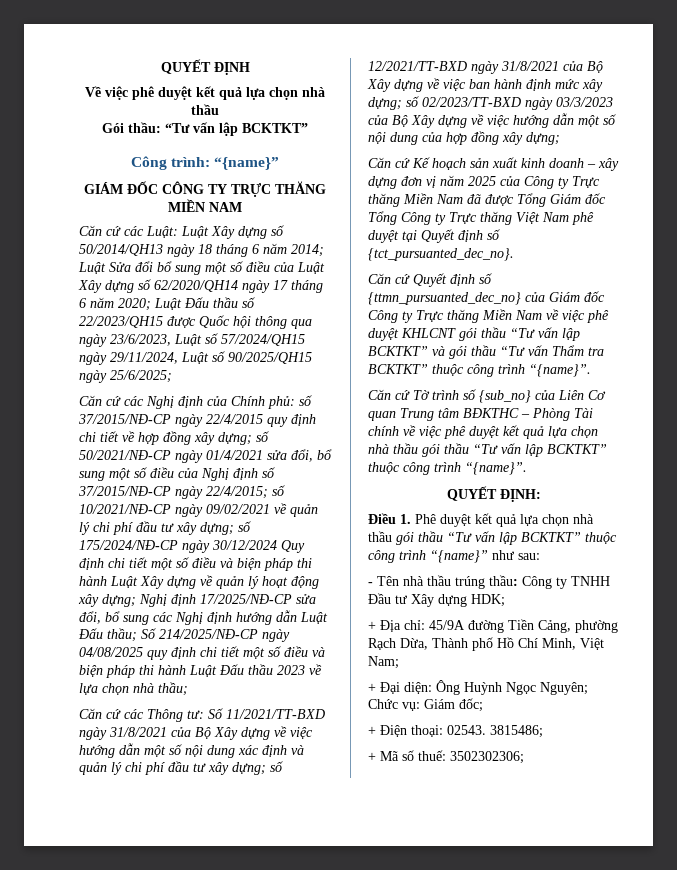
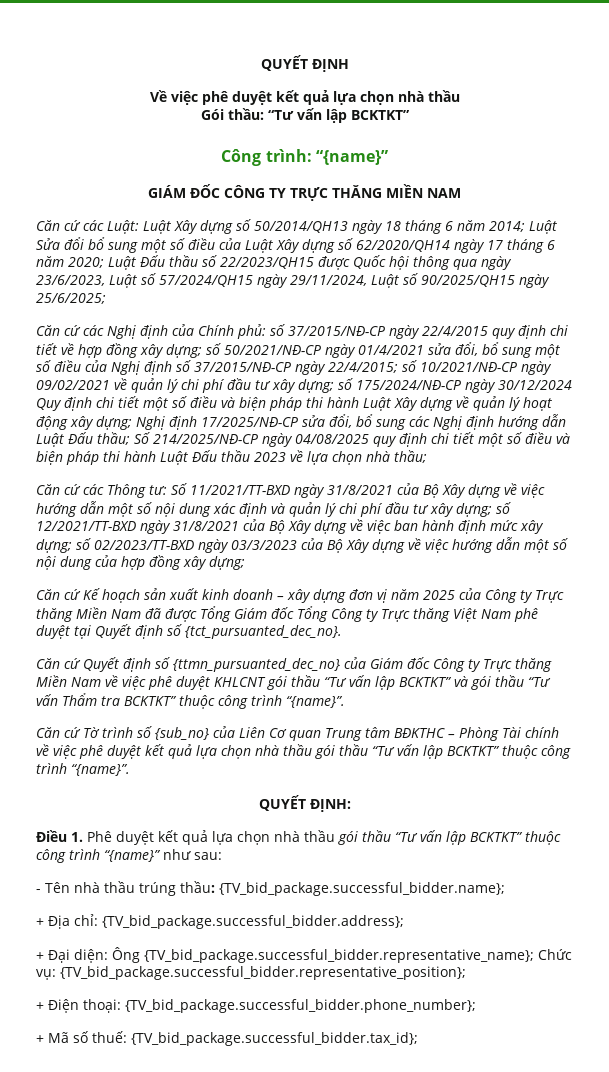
[522,576,610,589] [368,593,505,607] [368,619,618,633] [368,637,604,651] [368,656,399,669] [368,680,588,695] [368,698,483,712] Công ty TNHH Đầu tư Xây dựng HDK; // + Địa chỉ: 45/9A đường Tiền Cảng, phường Rạch Dừa, Thành phố Hồ Chí Minh, Việt Nam; // + Đại diện: Ông Huỳnh Ngọc Nguyên; Chức vụ: Giám đốc; -> [218,882,505,896] [36,914,404,929] [36,947,572,963] [36,966,466,980] {TV_bid_package.successful_bidder.name}; // + Địa chỉ: {TV_bid_package.successful_bidder.address}; // + Đại diện: Ông {TV_bid_package.successful_bidder.representative_name}; Chức vụ: {TV_bid_package.successful_bidder.representative_position};
[447,725,543,738] 02543. 3815486; -> [125,999,476,1013] {TV_bid_package.successful_bidder.phone_number};
[450,751,524,764] 3502302306; -> [131,1032,418,1046] {TV_bid_package.successful_bidder.tax_id};

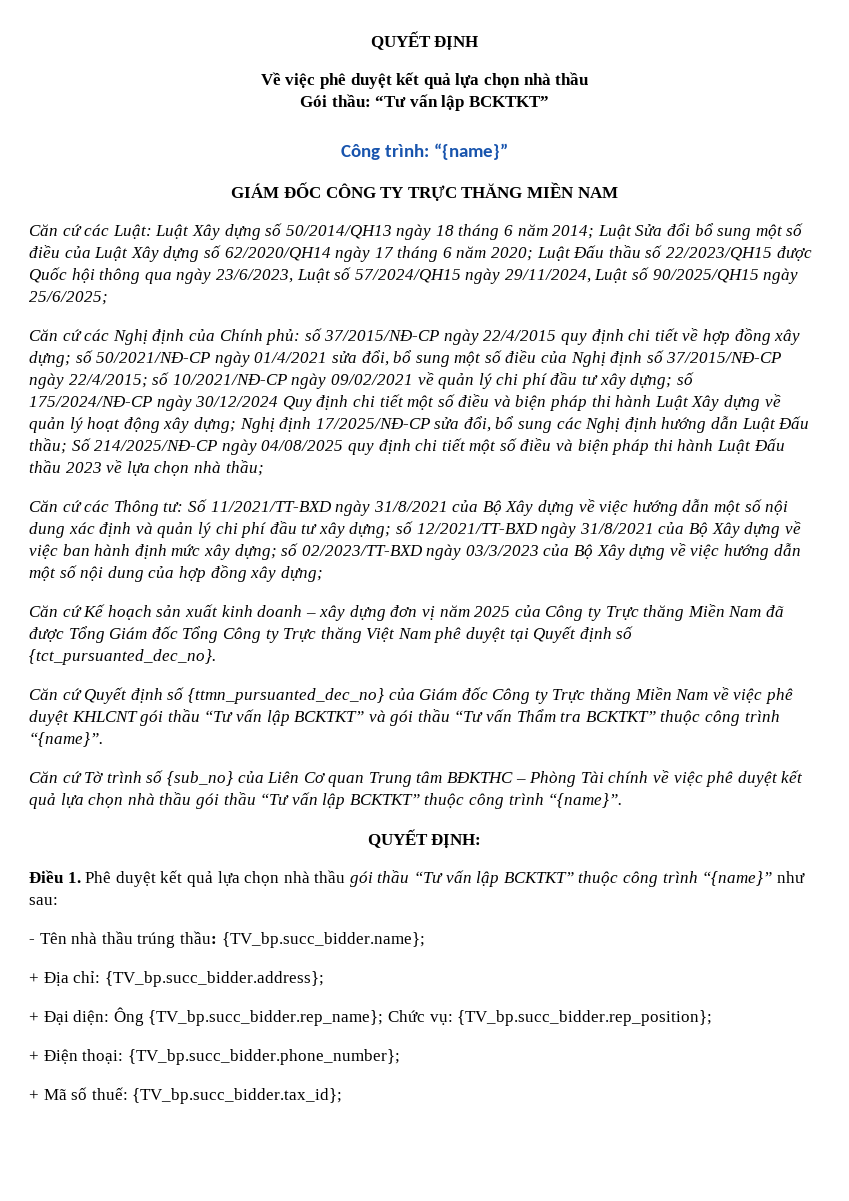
[218,882,505,896] {TV_bid_package.successful_bidder.name}; -> [221,932,425,948] {TV_bp.succ_bidder.name};
[102,915,404,929] {TV_bid_package.successful_bidder.address}; -> [104,971,324,987] {TV_bp.succ_bidder.address};
[144,949,534,963] {TV_bid_package.successful_bidder.representative_name}; -> [148,1010,384,1026] {TV_bp.succ_bidder.rep_name};
[60,966,466,980] {TV_bid_package.successful_bidder.representative_position}; -> [457,1010,713,1026] {TV_bp.succ_bidder.rep_position};
[125,999,476,1013] {TV_bid_package.successful_bidder.phone_number}; -> [127,1049,400,1065] {TV_bp.succ_bidder.phone_number};
[131,1032,418,1046] {TV_bid_package.successful_bidder.tax_id}; -> [132,1088,343,1104] {TV_bp.succ_bidder.tax_id};

